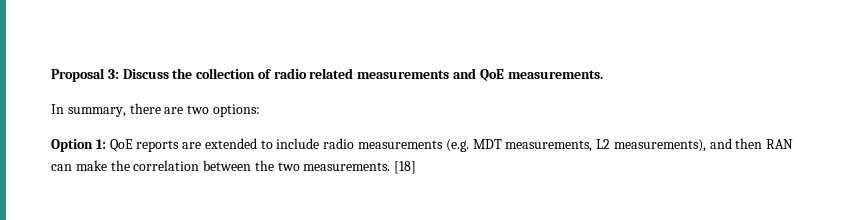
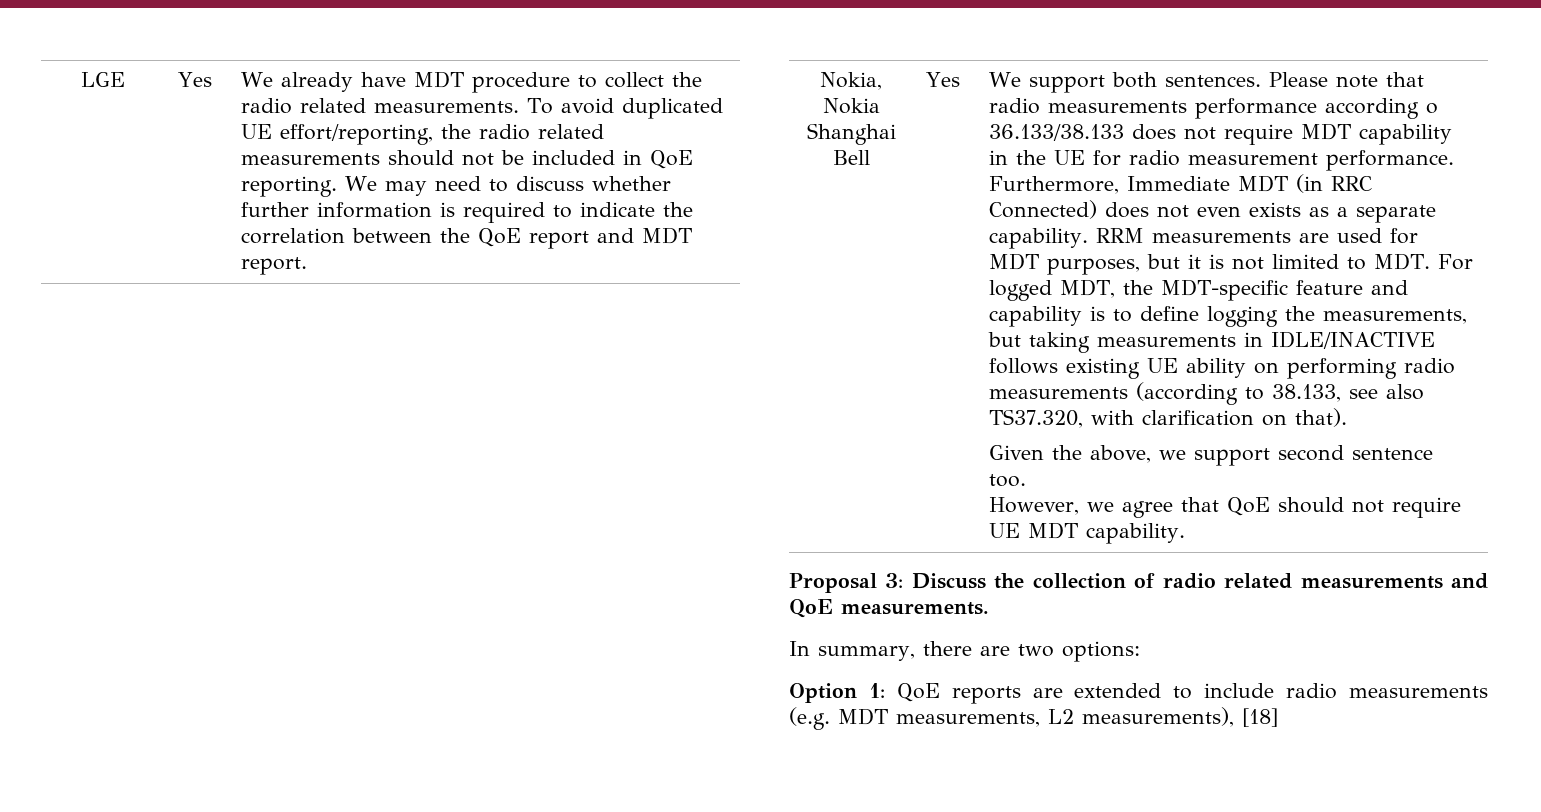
(51, 75) none -> [81,72,125,87] [178,72,213,87] [241,71,703,93] [241,98,724,119] [241,124,605,145] [241,150,694,169] [241,176,672,197] [241,202,694,223] [241,227,693,249] [241,257,308,275] [820,72,882,90] [822,98,880,114] [806,123,896,145] [832,150,870,165] [926,72,961,87] [989,72,1425,93] [989,98,1439,119] [989,123,1453,145] [989,150,1455,171] [989,174,1373,194] [989,200,1437,223] [989,228,1419,249] [989,253,1474,275] [989,279,1409,301] [989,306,1468,327] [988,331,1436,353] [989,358,1456,379] [989,382,1425,405] [989,408,1348,428] [989,445,1434,466] [989,474,1027,487] [989,497,1462,518] [989,522,1186,544] LGE | Yes | We already have MDT procedure to collect the radio related measurements. To avoid duplicated UE effort/reporting, the radio related measurements should not be included in QoE reporting. We may need to discuss whether further information is required to indicate the correlation between the QoE report and MDT report. // Nokia, Nokia Shanghai Bell | Yes | We support both sentences. Please note that radio measurements performance according o 36.133/38.133 does not require MDT capability in the UE for radio measurement performance. Furthermore, Immediate MDT (in RRC Connected) does not even exists as a separate capability. RRM measurements are used for MDT purposes, but it is not limited to MDT. For logged MDT, the MDT-specific feature and capability is to define logging the measurements, but taking measurements in IDLE/INACTIVE follows existing UE ability on performing radio measurements (according to 38.133, see also TS37.320, with clarification on that). // Given the above, we support second sentence too. // However, we agree that QoE should not require UE MDT capability. //
[709,138,794,149] [51,160,391,171] and then RAN can make the correlation between the two measurements. -> (1234, 717) none

